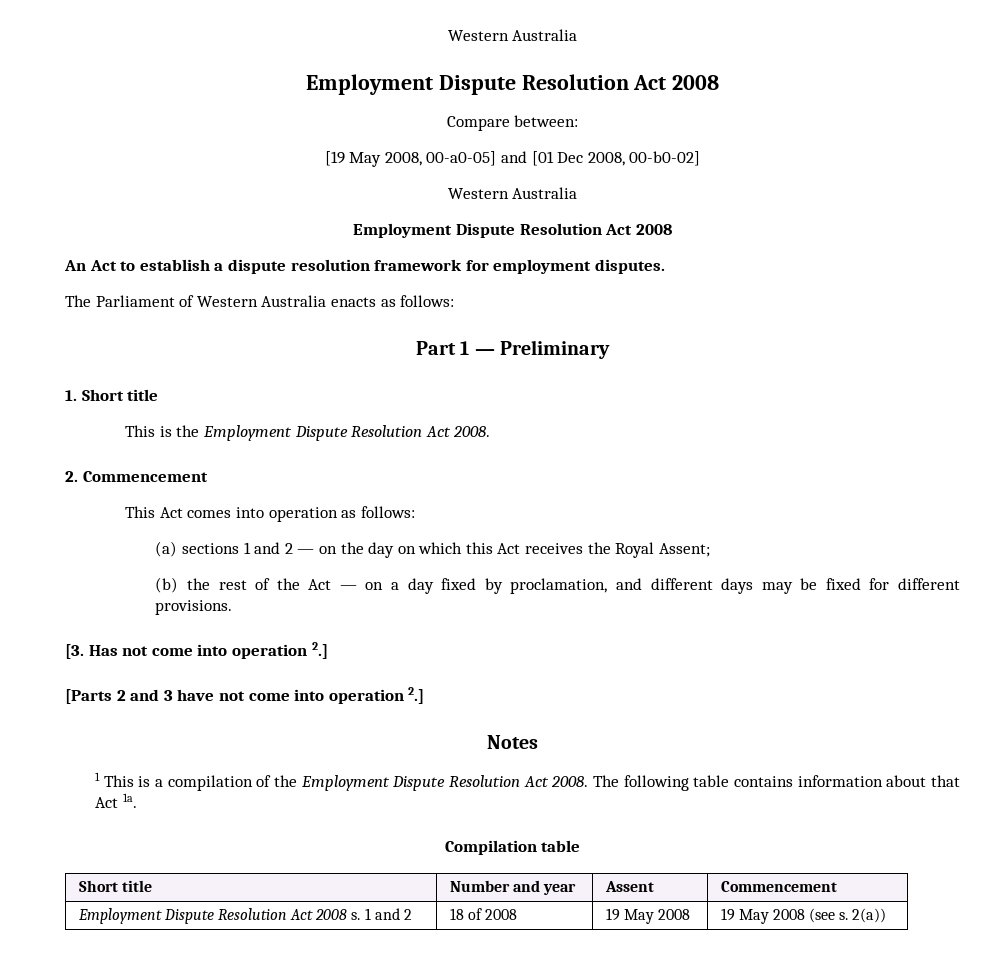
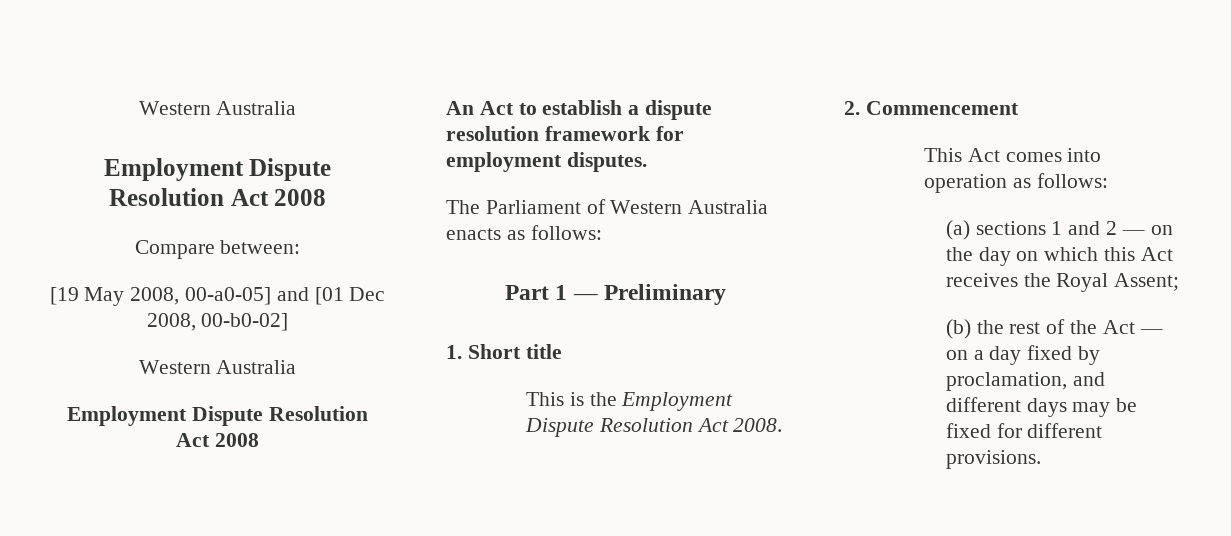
[65,642,328,659] [65,687,425,704] [487,735,538,749] [95,772,961,791] [95,793,137,808] [444,840,581,855] [78,880,152,892] [449,880,576,895] [604,881,654,892] [720,881,837,892] [77,908,412,924] [449,908,517,920] [605,908,690,924] [720,908,887,924] // [3. Has not come into operation 2.] // [Parts 2 and 3 have not come into operation 2.] // Notes // 1 This is a compilation of the Employment Dispute Resolution Act 2008. The following table contains information about that Act 1a. // Compilation table // Short title | Number and year | Assent | Commencement // Employment Dispute Resolution Act 2008 s. 1 and 2 | 18 of 2008 | 19 May 2008 | 19 May 2008 (see s. 2(a)) -> (1041, 459) none

